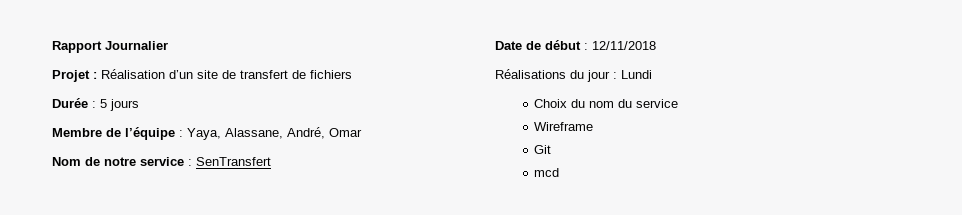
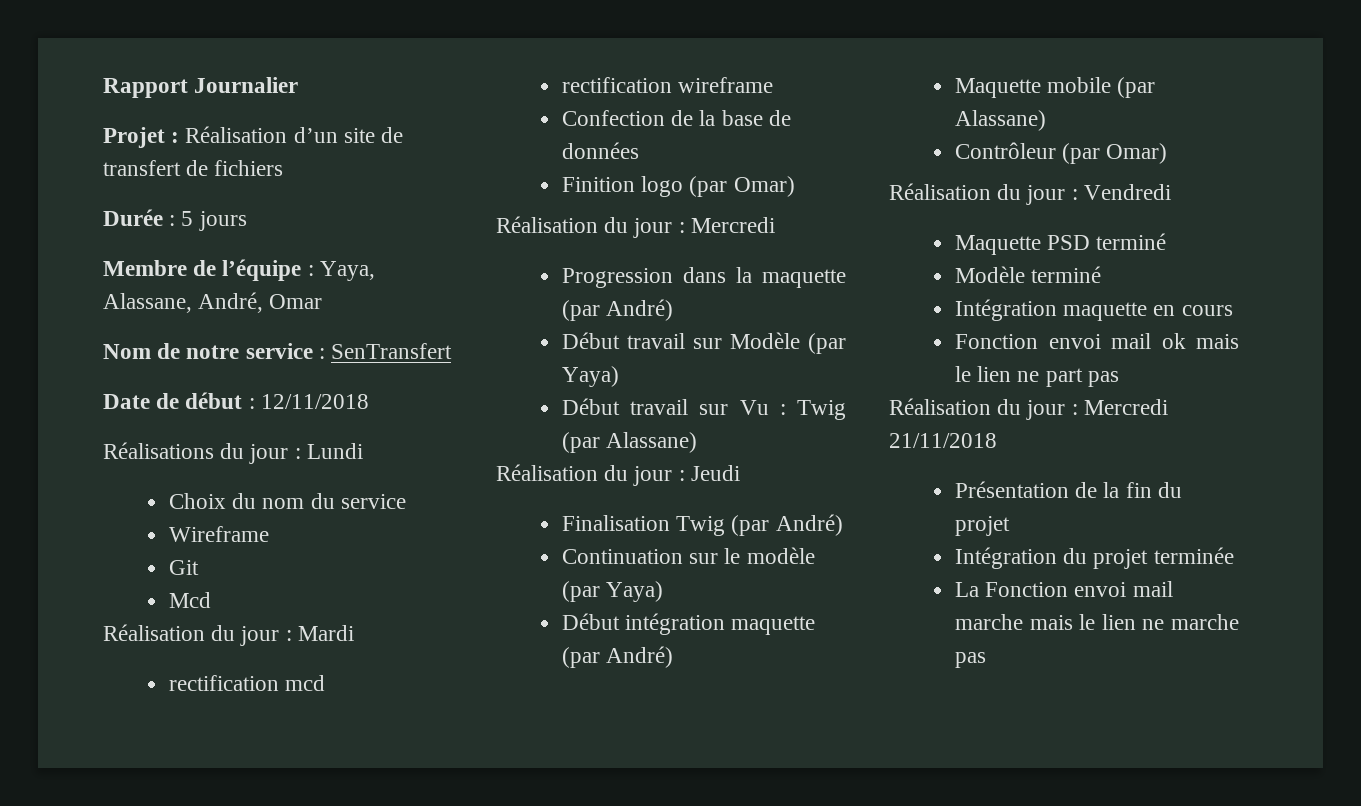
[534,168,560,177] mcd -> [169,592,212,608] [103,624,354,646] [169,675,326,691] [562,77,774,93] [562,110,791,126] [562,142,640,159] [562,176,795,197] [496,216,775,238] [562,267,846,288] [562,299,674,321] [562,332,846,354] [562,366,620,387] [562,398,846,420] [562,432,698,453] [496,464,740,486] [562,514,843,536] [562,547,815,564] [562,581,664,602] [562,613,816,635] [562,646,674,668] [955,77,1156,98] [955,110,1047,131] [955,142,1168,164] [889,183,1171,205] [955,233,1167,255] [955,266,1102,283] [955,299,1233,321] [955,333,1239,349] [955,366,1119,387] [889,398,1168,420] [889,433,997,448] [955,481,1182,498] [955,516,1011,536] [955,547,1234,569] [955,581,1173,597] [955,614,1239,630] [955,652,987,668] Mcd // Réalisation du jour : Mardi // rectification mcd // rectification wireframe // Confection de la base de données // Finition logo (par Omar) // Réalisation du jour : Mercredi // Progression dans la maquette (par André) // Début travail sur Modèle (par Yaya) // Début travail sur Vu : Twig (par Alassane) // Réalisation du jour : Jeudi // Finalisation Twig (par André) // Continuation sur le modèle (par Yaya) // Début intégration maquette (par André) // Maquette mobile (par Alassane) // Contrôleur (par Omar) // Réalisation du jour : Vendredi // Maquette PSD terminé // Modèle terminé // Intégration maquette en cours // Fonction envoi mail ok mais le lien ne part pas // Réalisation du jour : Mercredi 21/11/2018 // Présentation de la fin du projet // Intégration du projet terminée // La Fonction envoi mail marche mais le lien ne marche pas

